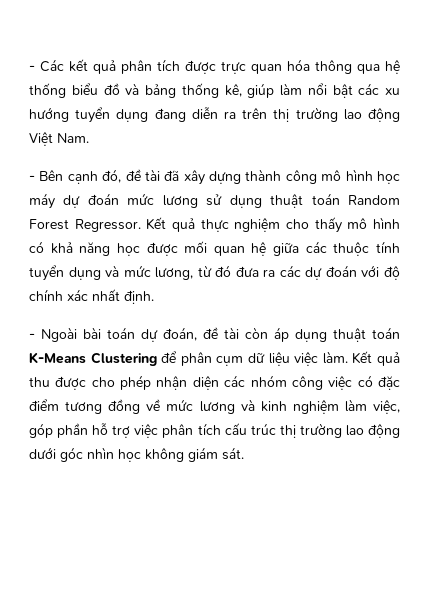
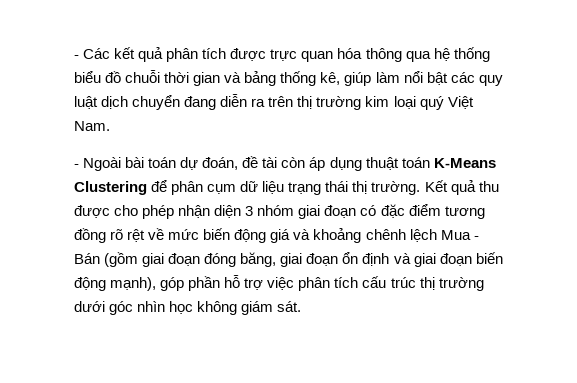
(120, 89) none -> [125,70,221,86] chuỗi thời gian
[385,88,400,95] [29,107,149,123] xu hướng tuyển dụng -> [478,75,503,86] [74,95,181,110] quy luật dịch chuyển
[343,108,400,122] lao động -> [365,96,444,110] kim loại quý
[29,169,400,185] [29,193,401,209] [29,217,400,233] [29,241,400,256] [29,265,401,281] [29,289,154,304] // - Bên cạnh đó, đề tài đã xây dựng thành công mô hình học máy dự đoán mức lương sử dụng thuật toán Random Forest Regressor. Kết quả thực nghiệm cho thấy mô hình có khả năng học được mối quan hệ giữa các thuộc tính tuyển dụng và mức lương, từ đó đưa ra các dự đoán với độ chính xác nhất định. -> (110, 126) none
[294,351,348,366] việc làm. -> [288,181,421,195] trạng thái thị trường.
[224,375,353,390] các nhóm công việc -> [245,205,357,219] 3 nhóm giai đoạn
[146,399,400,414] về mức lương và kinh nghiệm làm việc, -> [110,228,479,243] [74,252,503,267] [74,277,157,291] rõ rệt về mức biến động giá và khoảng chênh lệch Mua - Bán (gồm giai đoạn đóng băng, giai đoạn ổn định và giai đoạn biến động mạnh),
[345,424,400,438] lao động -> (484, 284) none

